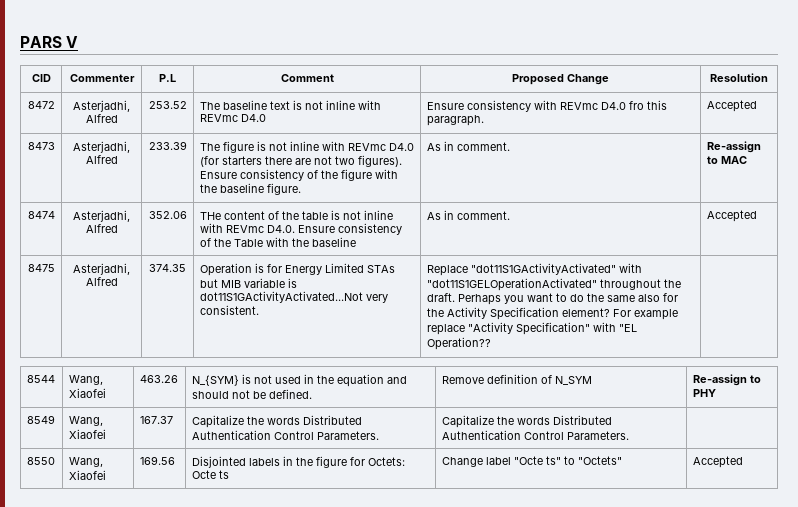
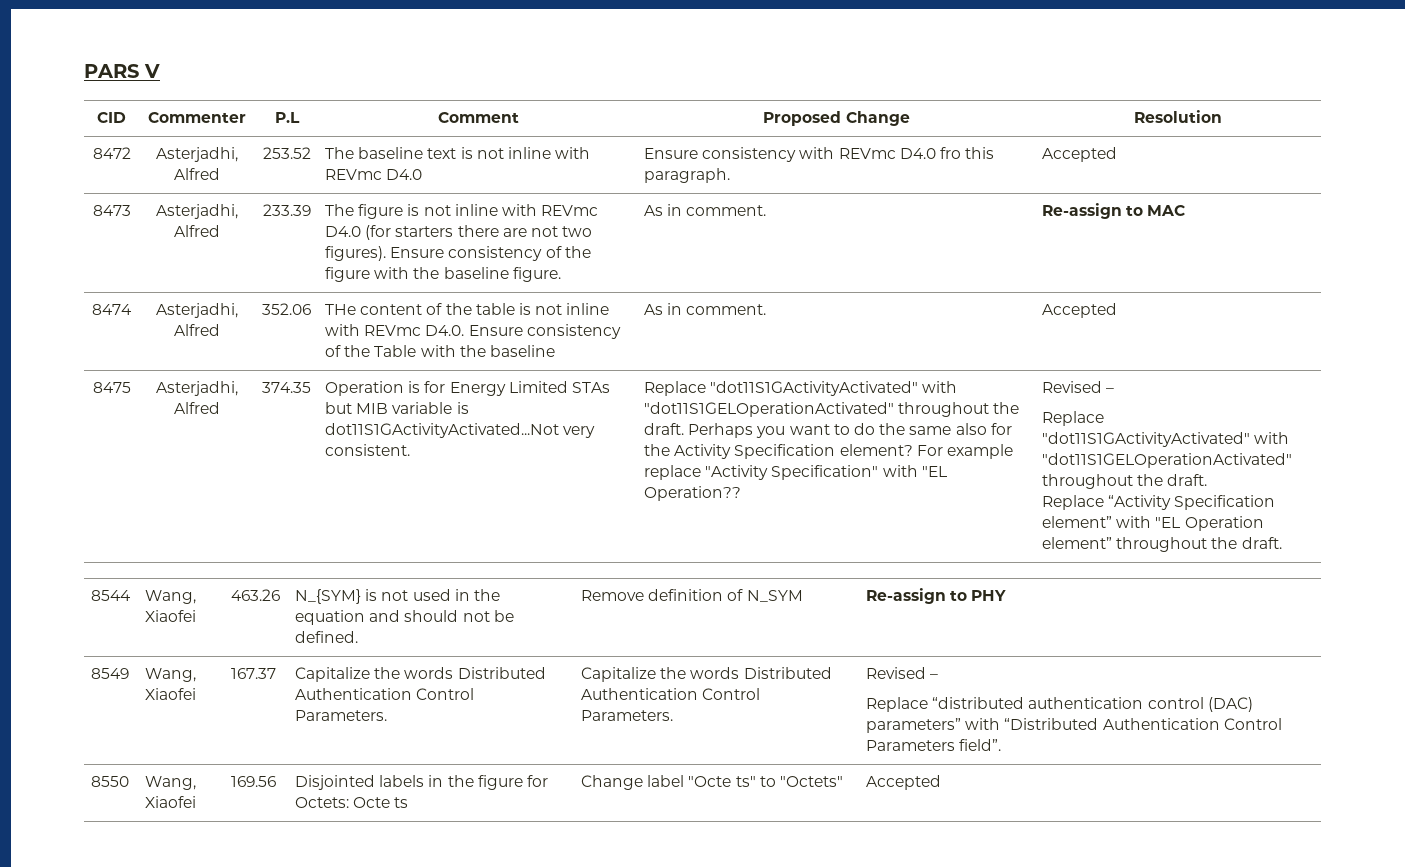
(491, 343) none -> [1042,381,1115,393] [1042,411,1105,426] [1042,432,1290,447] [1042,453,1293,468] [1042,474,1208,489] [1042,495,1276,510] [1042,516,1264,531] [1042,537,1282,552] Revised – // Replace "dot11S1GActivityActivated" with "dot11S1GELOperationActivated" throughout the draft. // Replace “Activity Specification element” with "EL Operation element” throughout the draft.
(629, 435) none -> [866,667,939,679] [866,697,1253,712] [866,718,1282,733] [866,739,1002,751] Revised – // Replace “distributed authentication control (DAC) parameters” with “Distributed Authentication Control Parameters field”.

